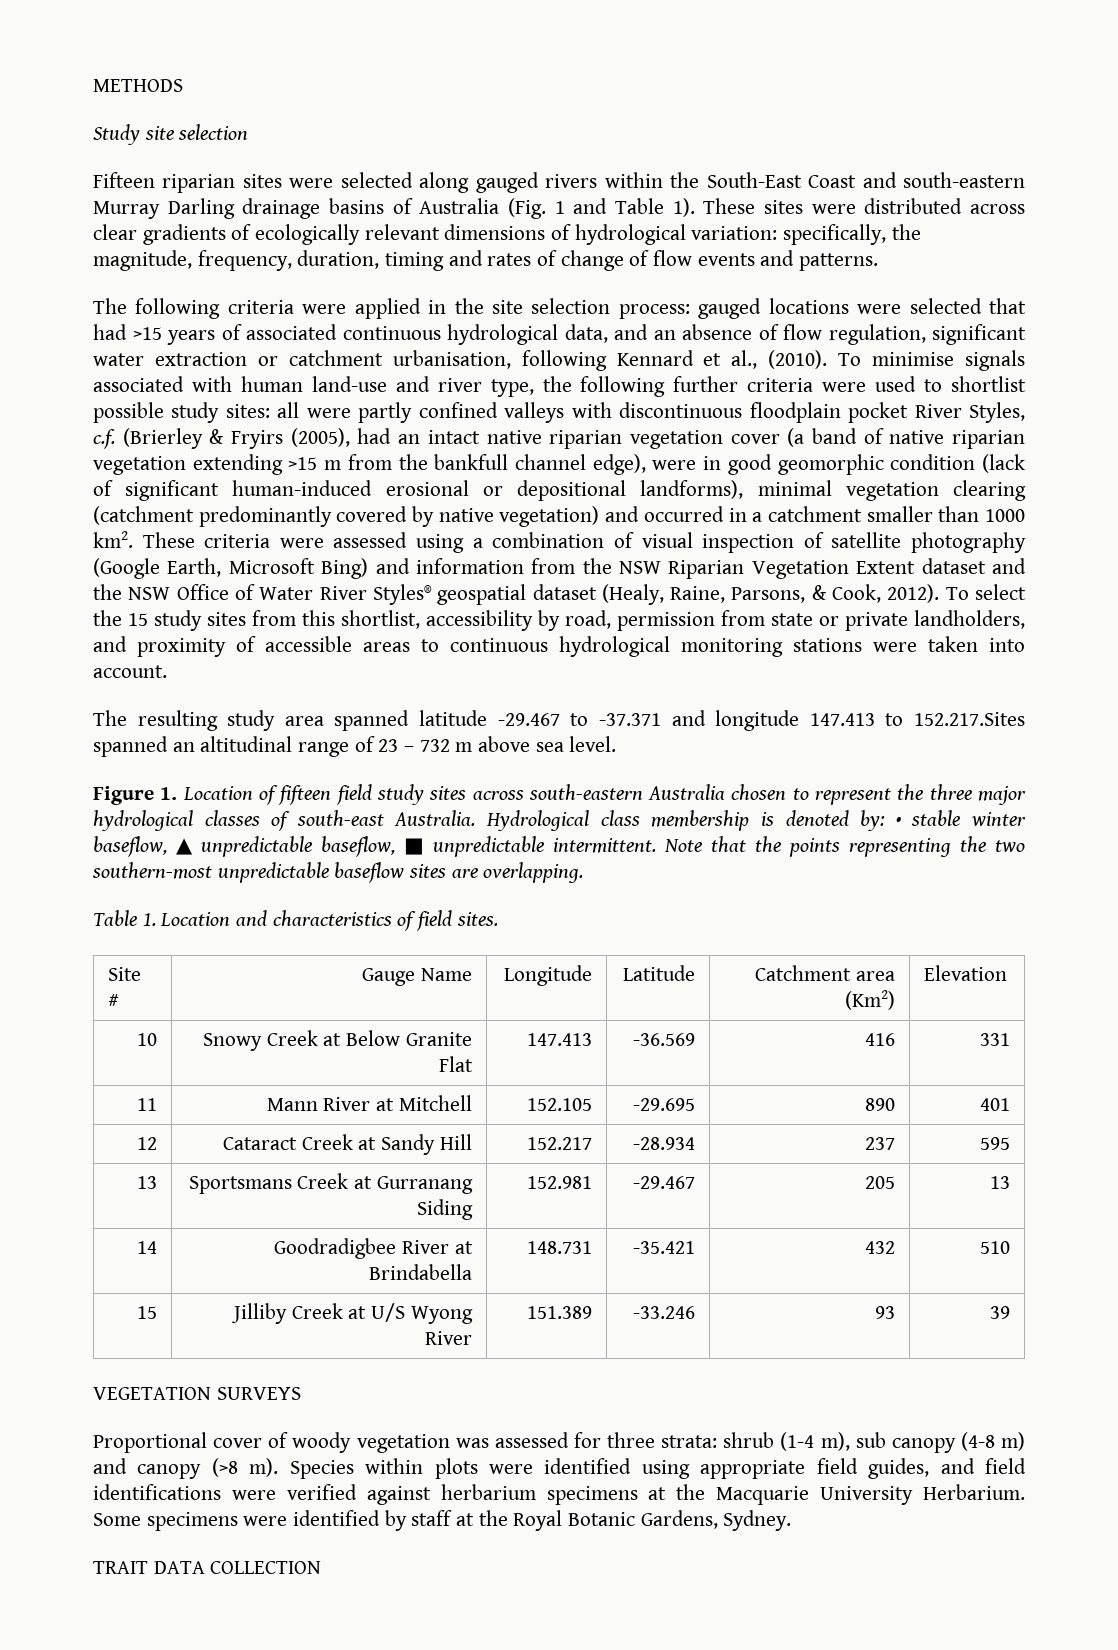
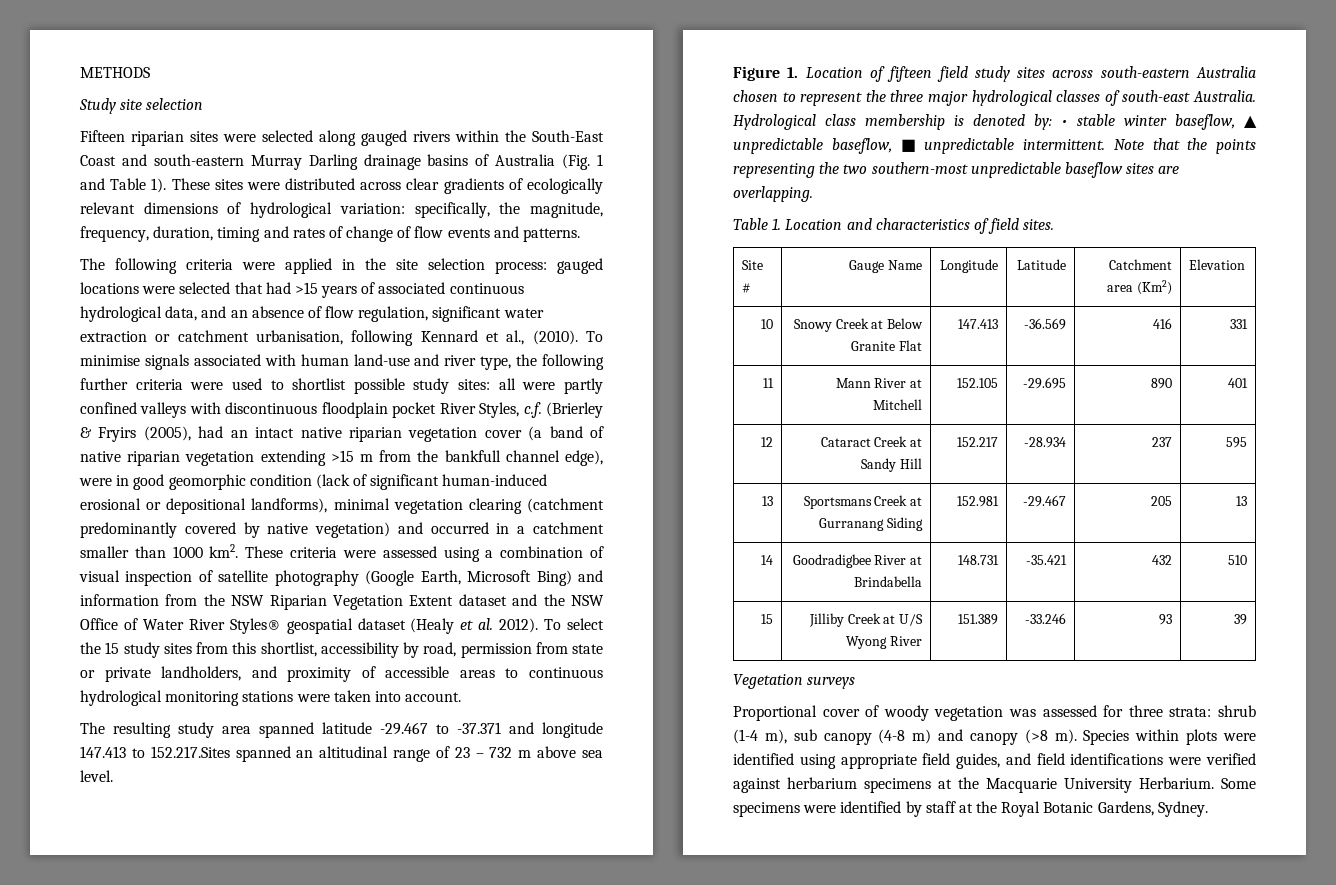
[601,584,882,605] (Healy, Raine, Parsons, & Cook, -> [410,618,494,634] (Healy et al.
[93,1387,301,1400] VEGETATION SURVEYS -> [733,674,856,689] Vegetation surveys
[93,1561,322,1574] // TRAIT DATA COLLECTION -> (1208, 809) none

